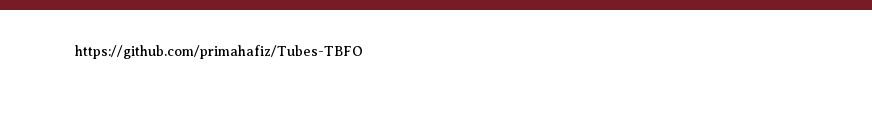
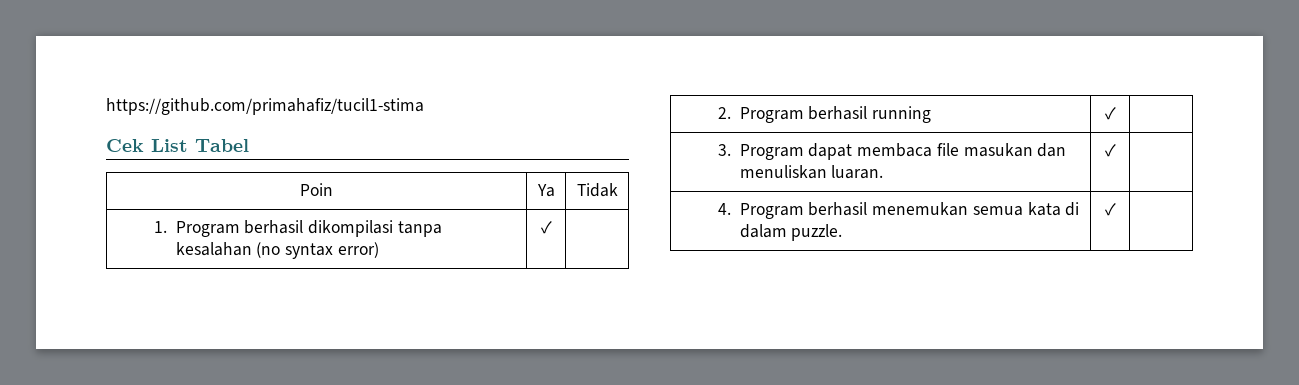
[75,45,363,59] https://github.com/primahafiz/Tubes-TBFO -> [106,98,424,115] [106,139,249,152] [300,183,333,196] [536,184,555,197] [576,183,618,197] [154,220,442,237] [175,242,379,259] [540,221,552,234] [718,106,932,123] [1104,107,1116,120] [718,143,1067,160] [739,165,884,179] [1104,144,1116,157] [718,202,1080,219] [739,224,843,241] [1104,203,1116,216] https://github.com/primahafiz/tucil1-stima // Cek List Tabel // Poin | Ya | Tidak // 1. Program berhasil dikompilasi tanpa kesalahan (no syntax error) | ✓ | // 2. Program berhasil running | ✓ | // 3. Program dapat membaca file masukan dan menuliskan luaran. | ✓ | // 4. Program berhasil menemukan semua kata di dalam puzzle. | ✓ |

